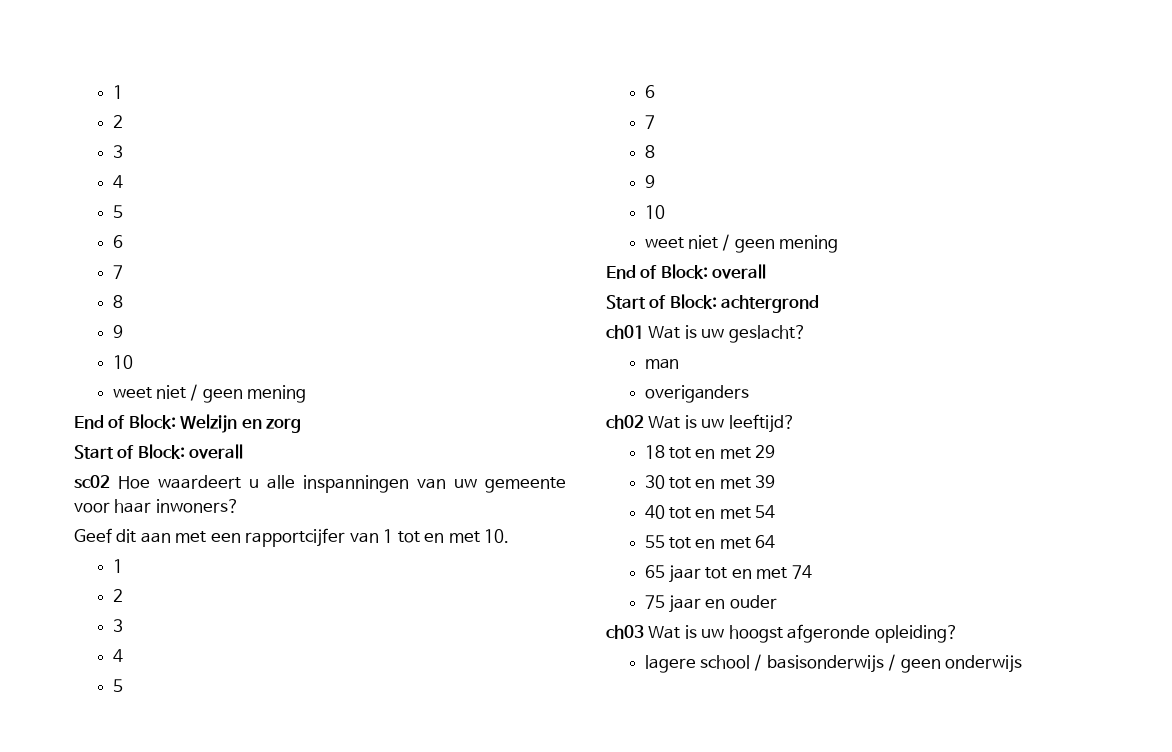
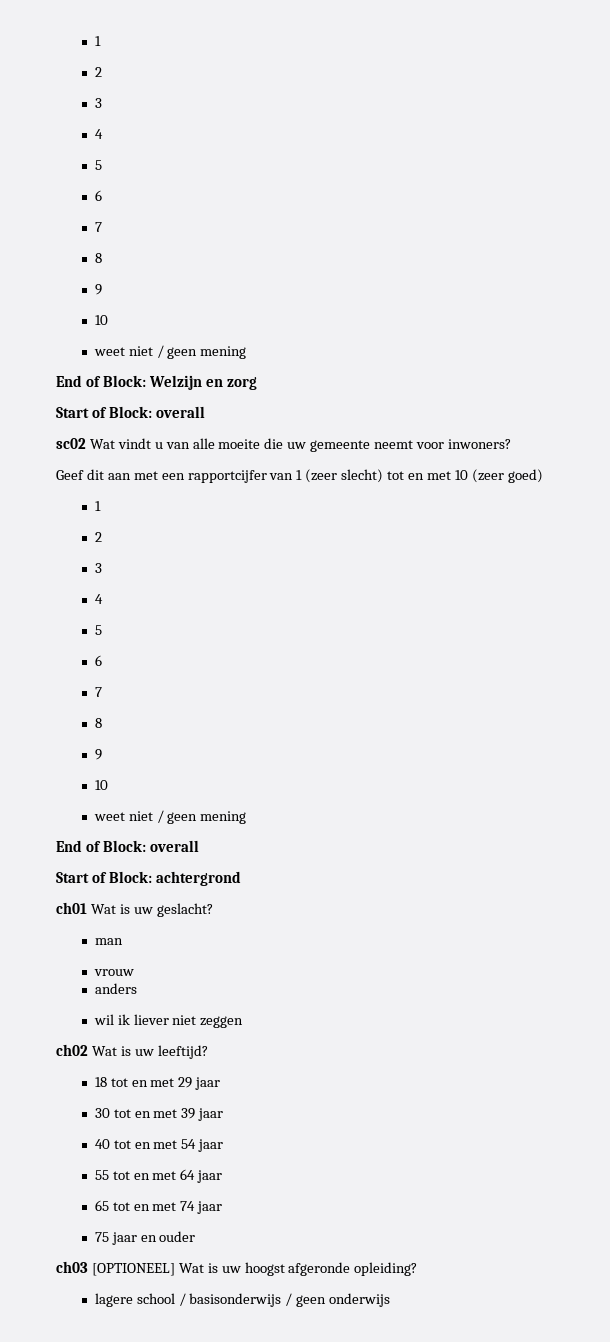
[118,475,566,493] [74,499,152,513] Hoe waardeert u alle inspanningen van uw gemeente voor haar -> [89,438,445,452] Wat vindt u van alle moeite die uw gemeente neemt voor
[397,529,509,543] tot en met 10. -> [305,469,543,483] (zeer slecht) tot en met 10 (zeer goed)
[644,385,750,403] overiganders -> [93,969,134,976] [94,983,137,994] [93,1014,244,1028] vrouw // anders // wil ik liever niet zeggen
(776, 451) none -> [195,1077,221,1090] jaar
(776, 481) none -> [198,1108,224,1121] jaar
(776, 511) none -> [198,1139,224,1152] jaar
(776, 541) none -> [197,1170,223,1183] jaar
[668,565,701,583] jaar -> (109, 1205) none
(812, 572) none -> [197,1201,223,1214] jaar
(644, 632) none -> [91,1263,175,1276] [OPTIONEEL]

